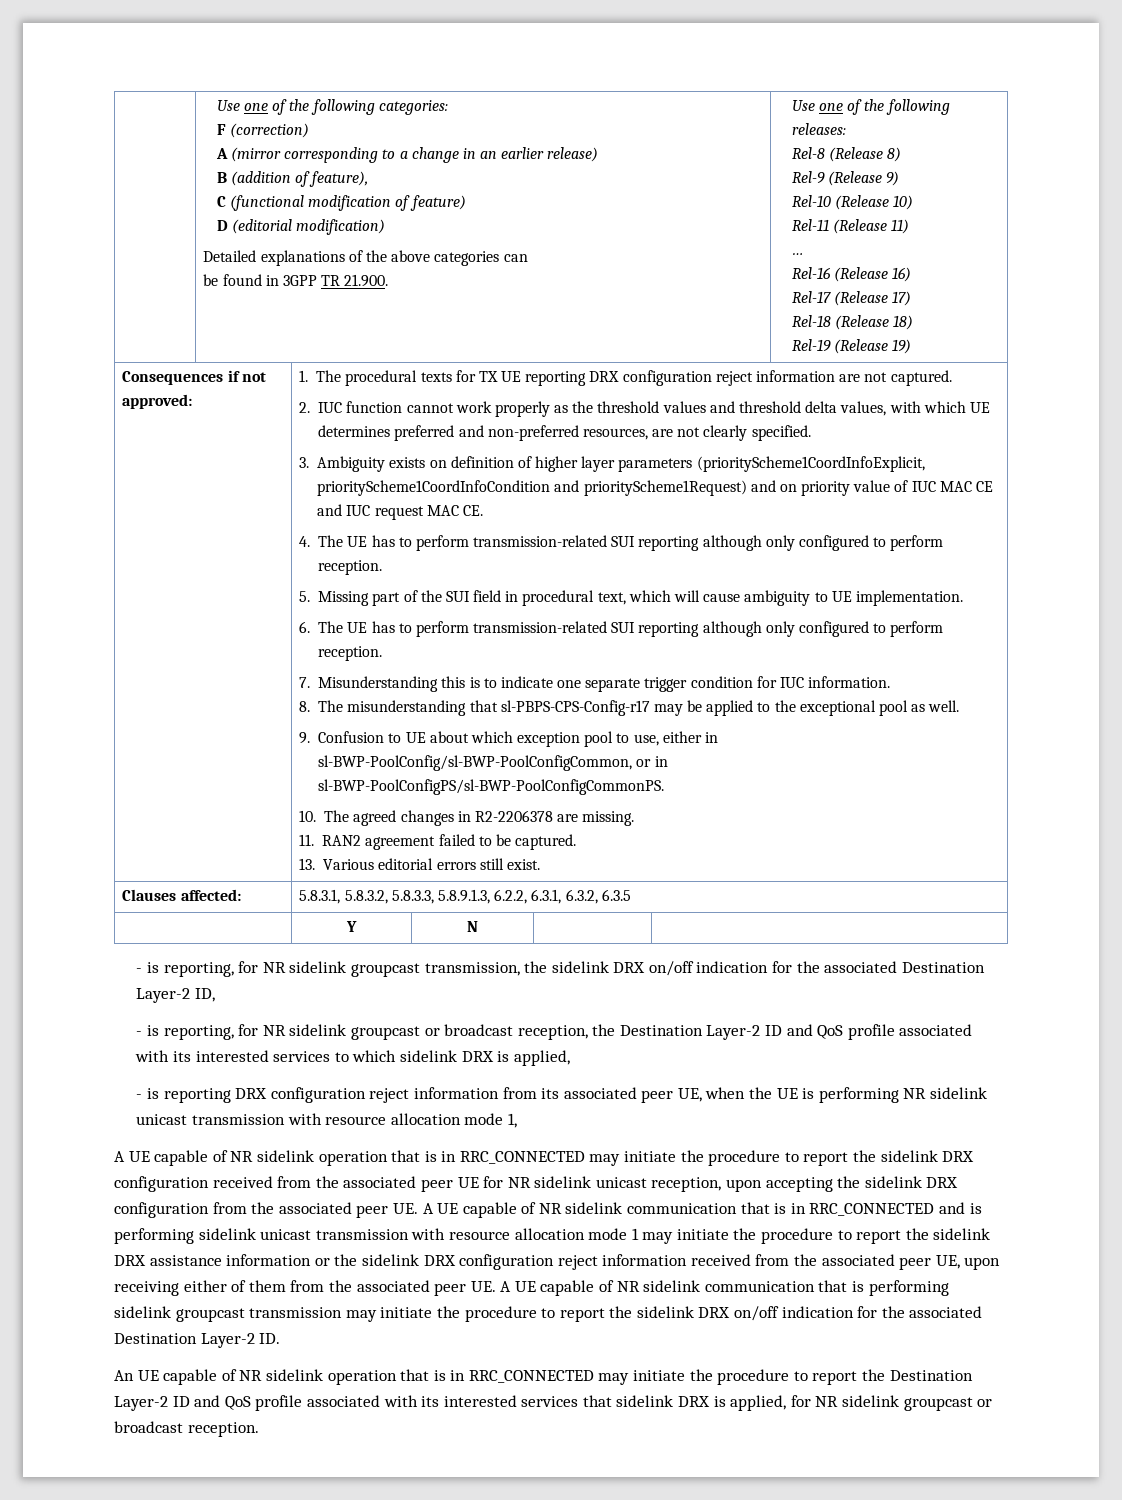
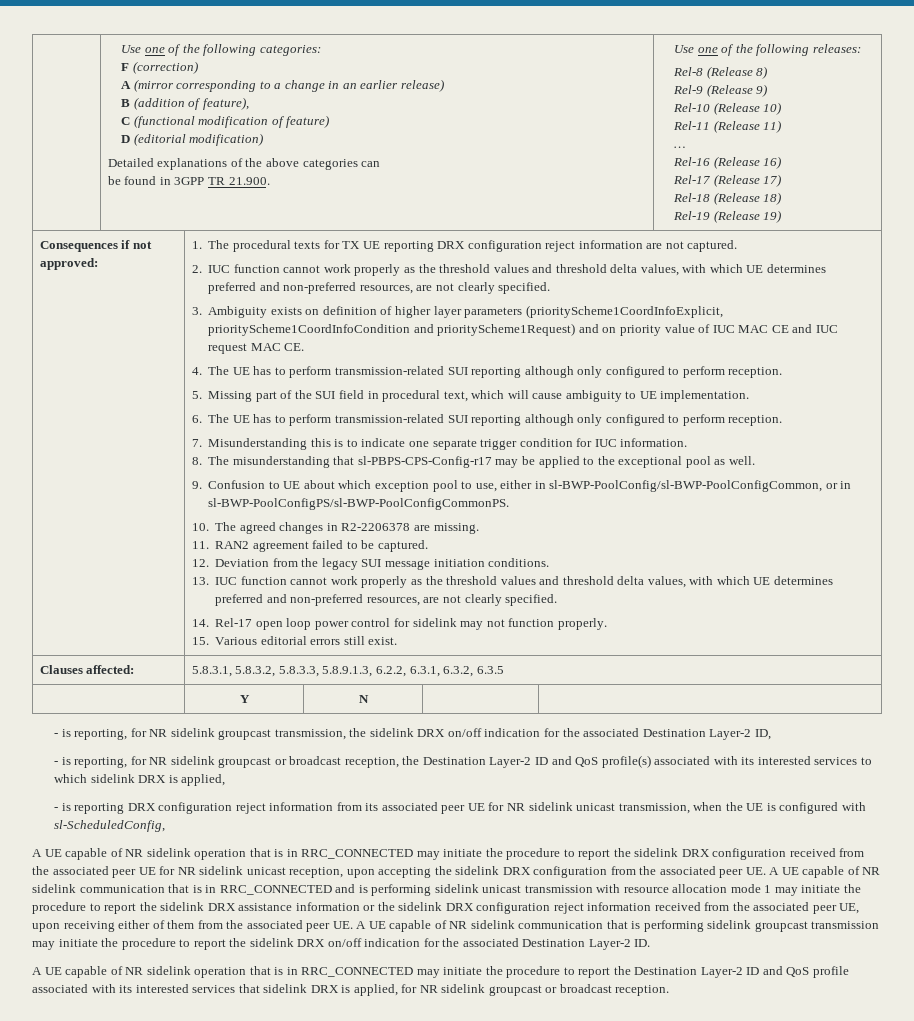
[299,858,316,870] 13. -> [191,558,550,570] [191,576,833,588] [215,594,558,606] [191,618,607,630] [191,637,209,645] 12. Deviation from the legacy SUI message initiation conditions. // 13. IUC function cannot work properly as the threshold values and threshold delta values, with which UE determines preferred and non-preferred resources, are not clearly specified. // 14. Rel-17 open loop power control for sidelink may not function properly. // 15.
[847,1024,895,1040] profile -> [601,755,651,768] profile(s)
[677,1087,987,1103] [136,1113,517,1128] UE, when the UE is performing NR sidelink unicast transmission with resource allocation mode 1, -> [467,802,866,814] [54,820,166,832] UE for NR sidelink unicast transmission, when the UE is configured with sl-ScheduledConfig,
[114,1370,134,1381] An -> [32,967,42,975] A

